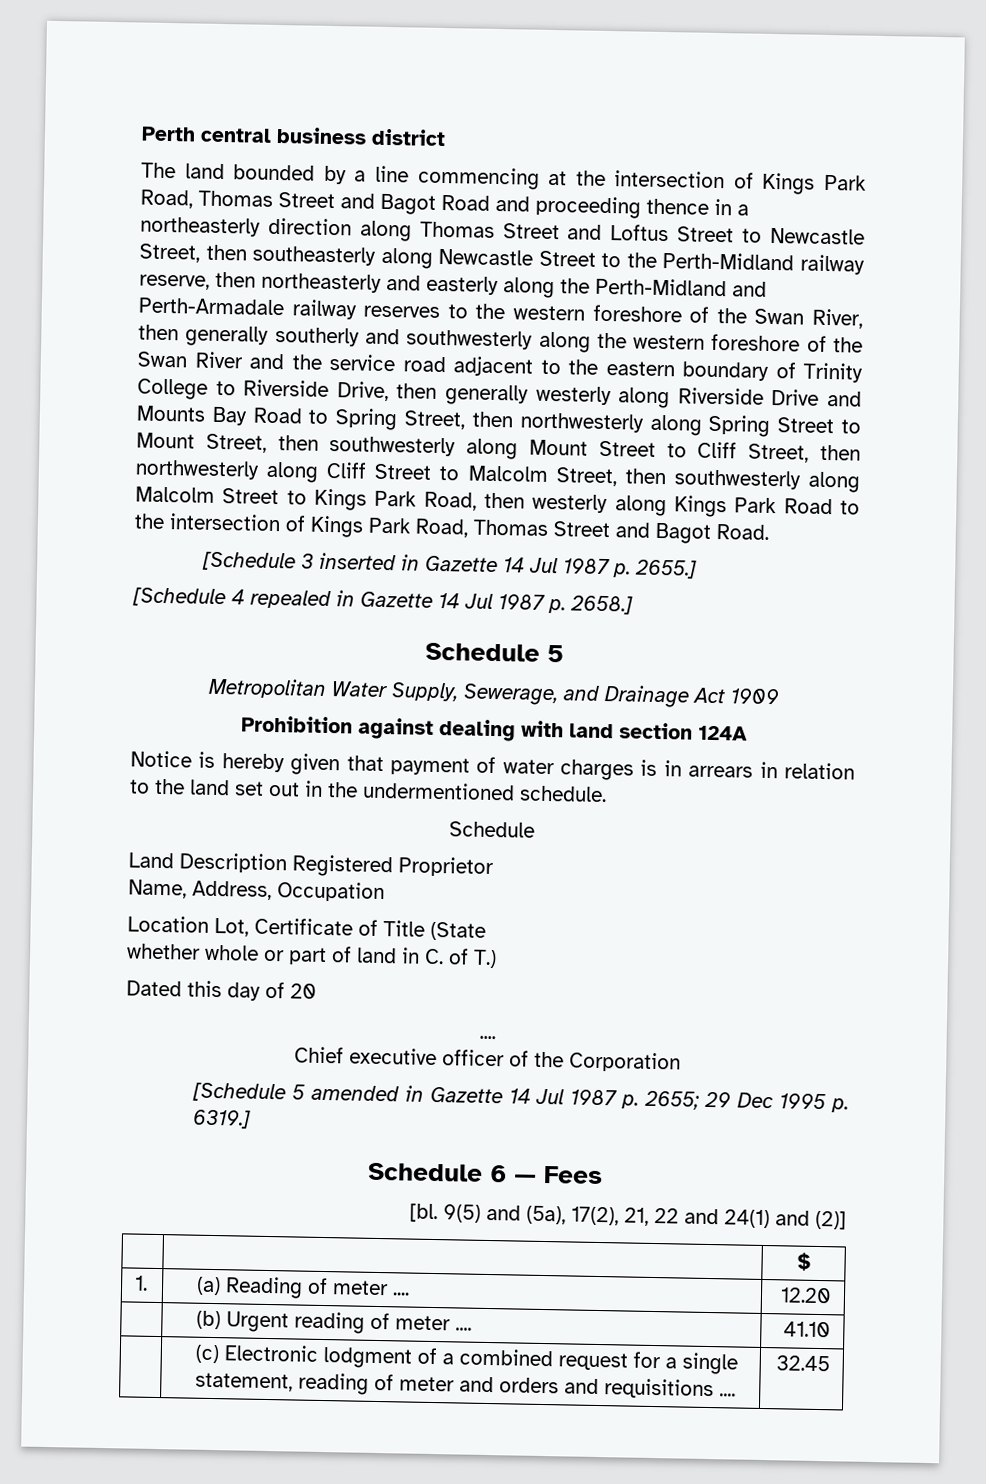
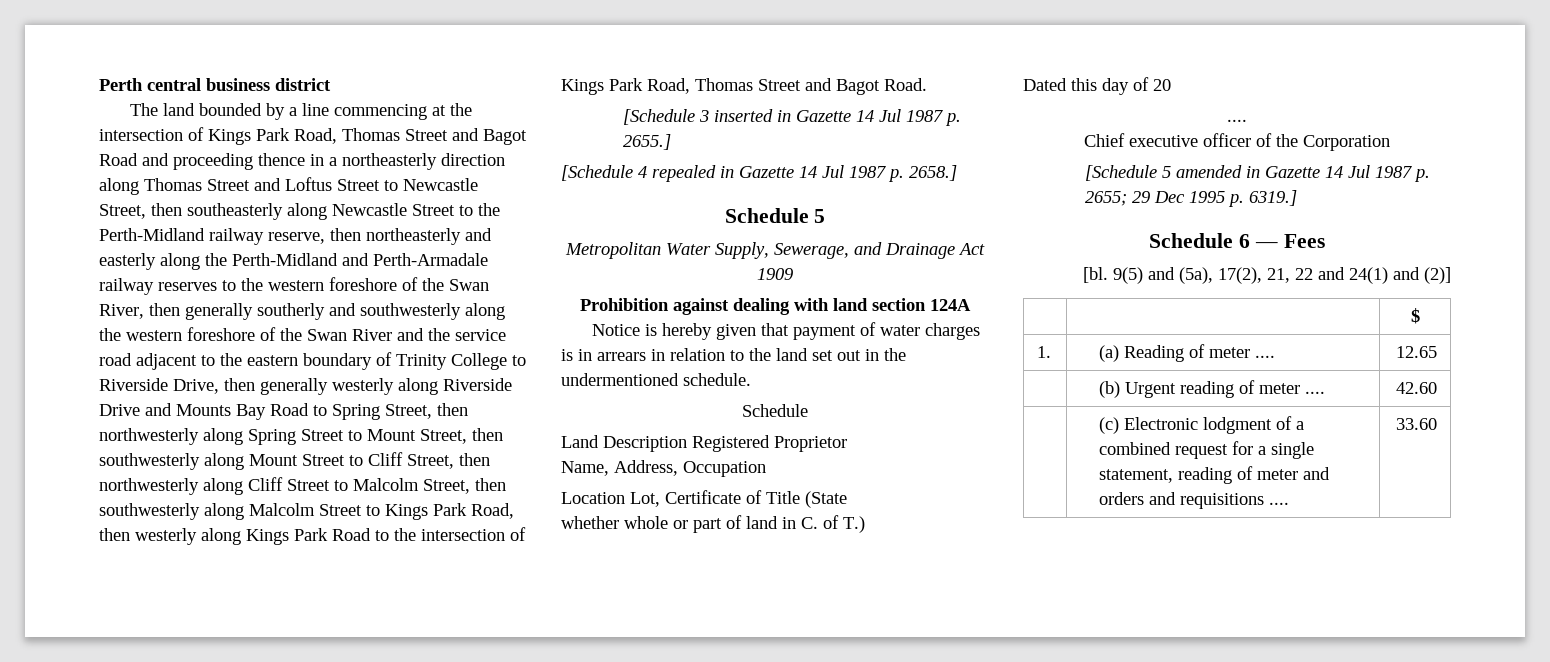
[779,1287,832,1304] 12.20 -> [1395,346,1437,358] 12.65
[782,1321,831,1338] 41.10 -> [1395,382,1437,394] 42.60
[775,1355,830,1372] 32.45 -> [1395,418,1437,430] 33.60

